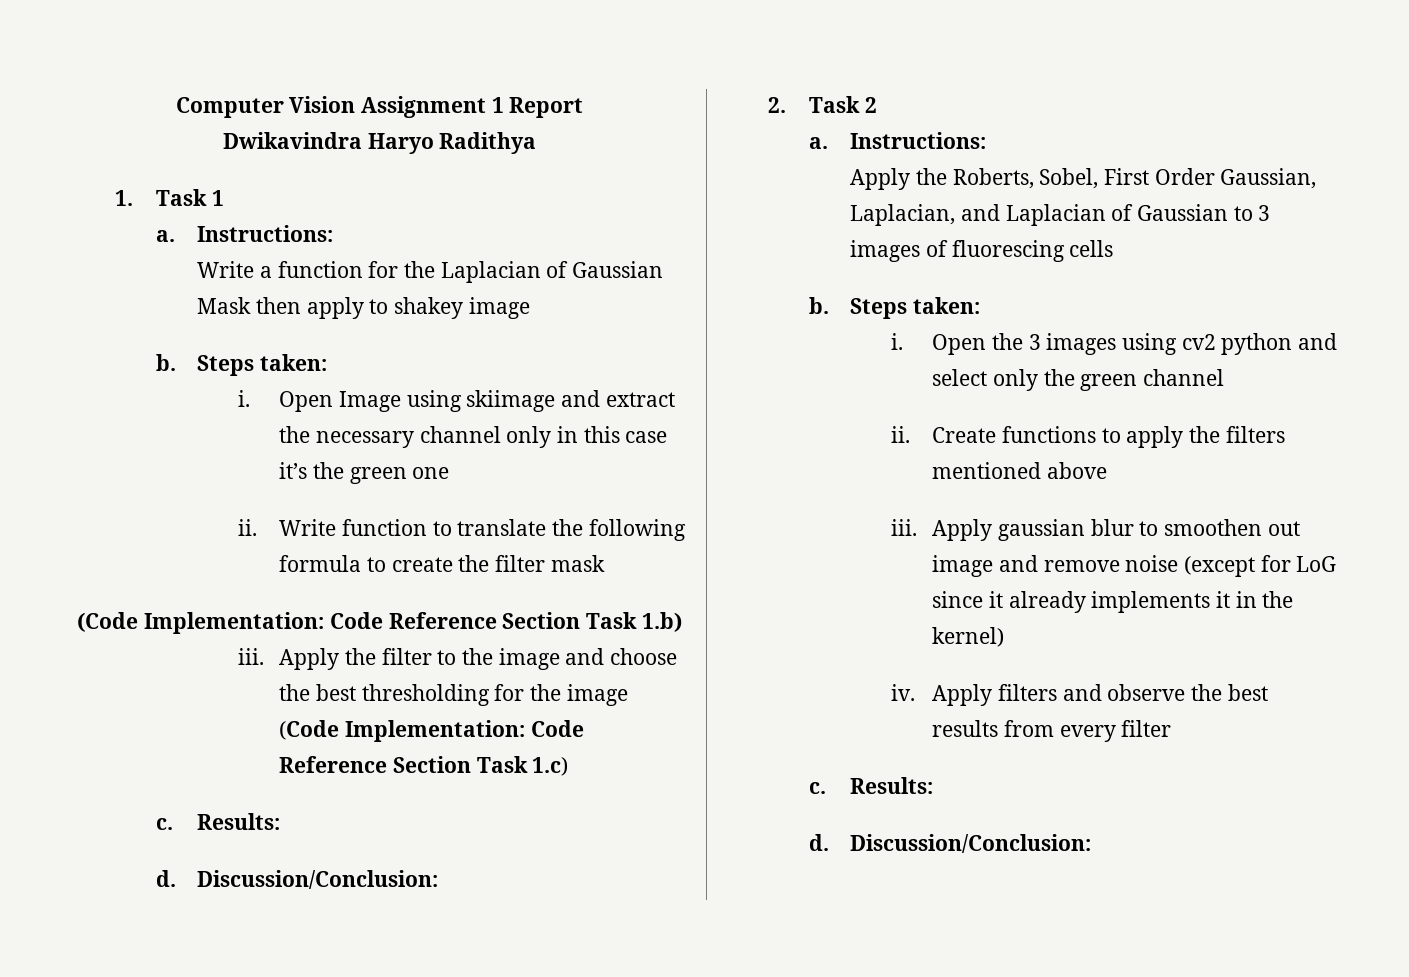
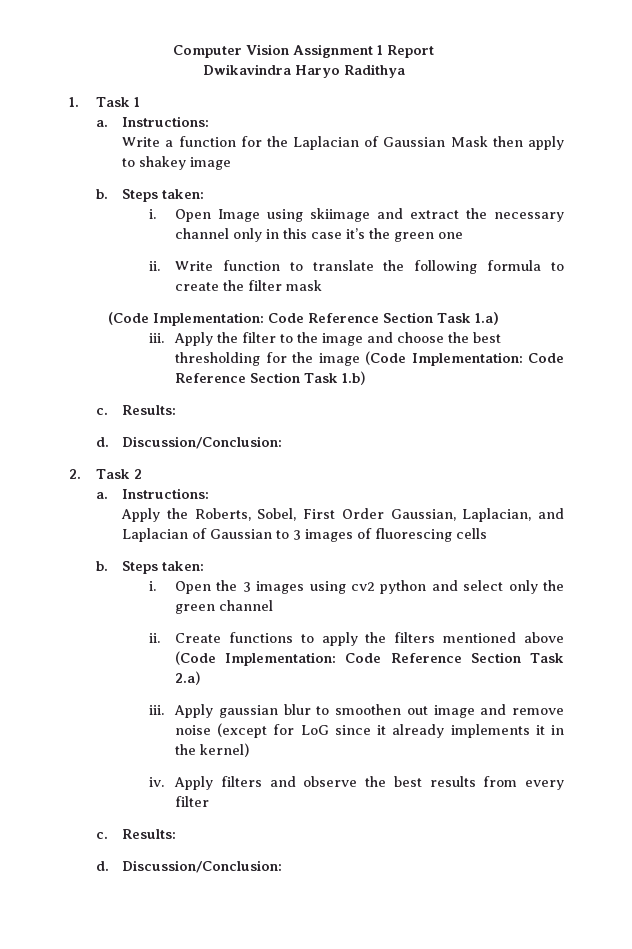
[641,612,682,632] 1.b) -> [474,312,499,325] 1.a)
[532,757,569,776] 1.c) -> [341,371,365,385] 1.b)
(1108, 470) none -> [175,651,565,666] [175,671,201,685] (Code Implementation: Code Reference Section Task 2.a)

